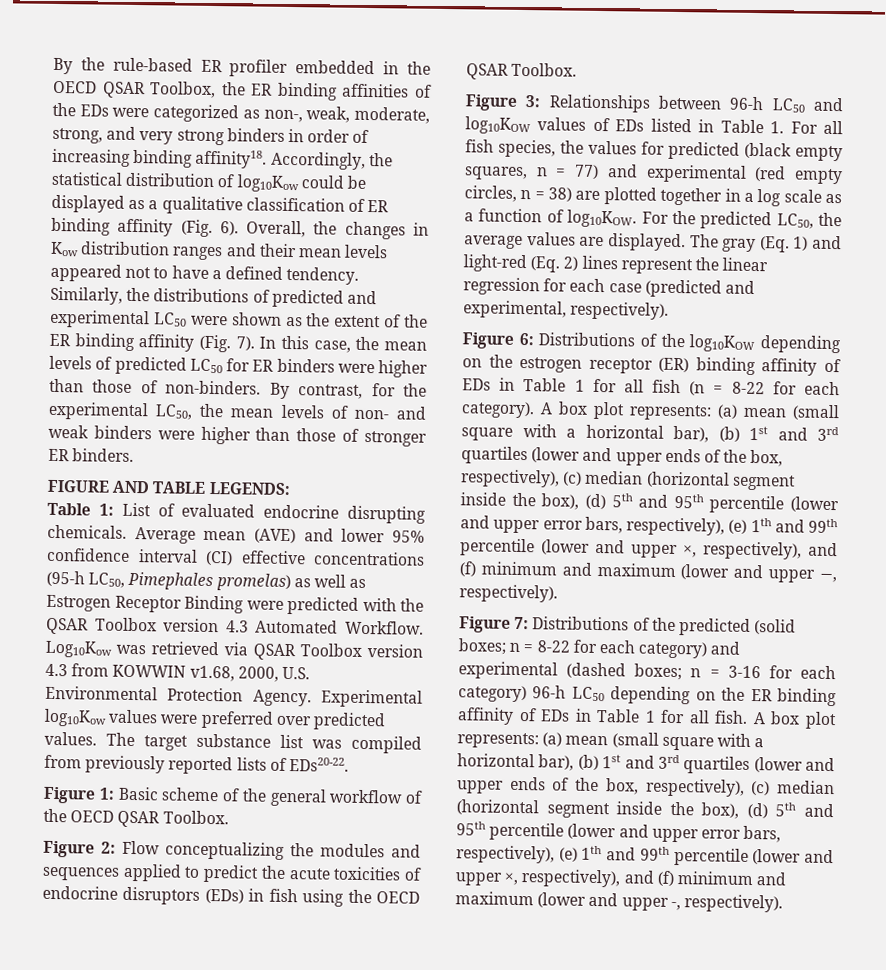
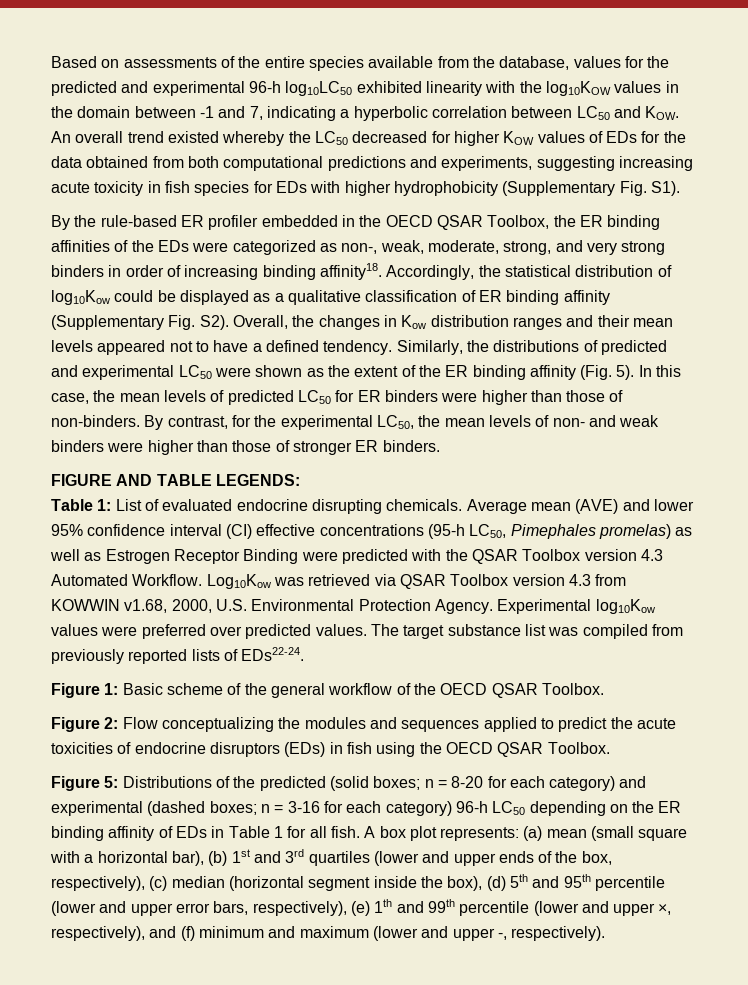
(53, 66) none -> [51,56,670,71] [51,81,679,96] [51,106,680,121] [51,131,686,146] [51,156,693,171] [51,181,680,196] Based on assessments of the entire species available from the database, values for the predicted and experimental 96-h log10LC50 exhibited linearity with the log10KOW values in the domain between -1 and 7, indicating a hyperbolic correlation between LC50 and KOW. An overall trend existed whereby the LC50 decreased for higher KOW values of EDs for the data obtained from both computational predictions and experiments, suggesting increasing acute toxicity in fish species for EDs with higher hydrophobicity (Supplementary Fig. S1). //
[180,219,239,237] (Fig. 6). -> [51,315,229,330] (Supplementary Fig. S2).
[235,336,255,351] 7). -> [616,365,635,380] 5).
[288,757,349,772] EDs20-22. -> [241,647,305,661] EDs22-24.
[525,94,844,113] [465,116,843,135] [465,139,843,162] [464,164,843,185] [464,185,842,207] [464,208,842,230] [464,232,842,253] [463,254,769,275] [463,277,755,298] [463,300,670,320] [462,332,841,354] [462,354,841,376] [462,377,840,396] [461,401,840,421] [461,424,839,443] [461,446,784,467] [460,469,796,491] [460,492,839,514] [460,515,838,536] [460,538,838,560] [459,561,837,583] [459,584,558,603] [459,616,530,633] 3: Relationships between 96-h LC50 and log10KOW values of EDs listed in Table 1. For all fish species, the values for predicted (black empty squares, n = 77) and experimental (red empty circles, n = 38) are plotted together in a log scale as a function of log10KOW. For the predicted LC50, the average values are displayed. The gray (Eq. 1) and light-red (Eq. 2) lines represent the linear regression for each case (predicted and experimental, respectively). // Figure 6: Distributions of the log10KOW depending on the estrogen receptor (ER) binding affinity of EDs in Table 1 for all fish (n = 8-22 for each category). A box plot represents: (a) mean (small square with a horizontal bar), (b) 1st and 3rd quartiles (lower and upper ends of the box, respectively), (c) median (horizontal segment inside the box), (d) 5th and 95th percentile (lower and upper error bars, respectively), (e) 1th and 99th percentile (lower and upper ×, respectively), and (f) minimum and maximum (lower and upper −, respectively). // Figure 7: -> [104,776,119,788] 5:
[536,640,571,653] 8-22 -> [451,776,484,788] 8-20

